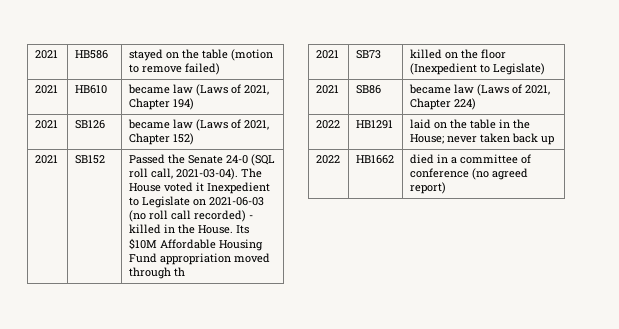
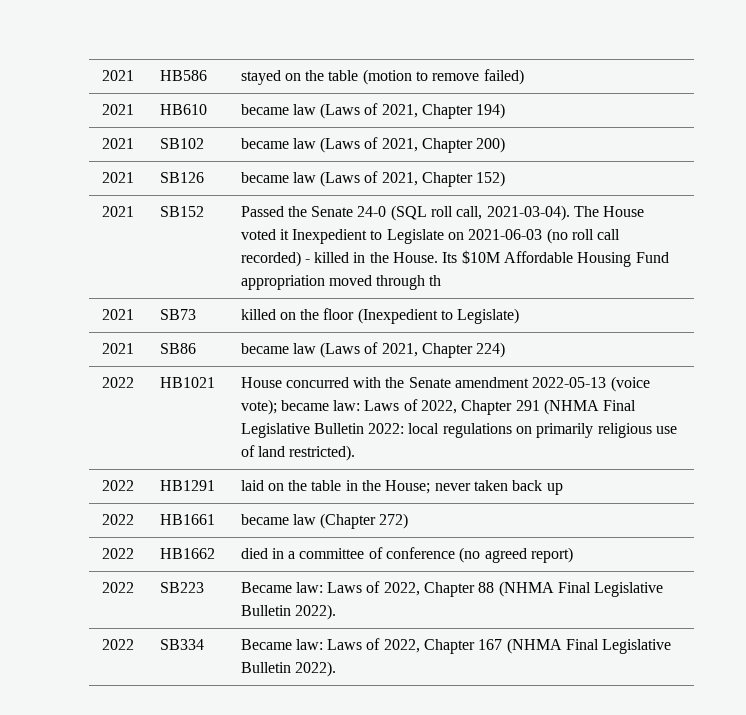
(194, 104) none -> [101,138,134,149] [159,138,204,149] [240,137,506,153] // 2021 | SB102 | became law (Laws of 2021, Chapter 200)
(476, 104) none -> [101,377,134,388] [159,377,215,388] [240,376,650,392] [240,399,637,415] [240,423,678,438] [240,445,356,461] // 2022 | HB1021 | House concurred with the Senate amendment 2022-05-13 (voice vote); became law: Laws of 2022, Chapter 291 (NHMA Final Legislative Bulletin 2022: local regulations on primarily religious use of land restricted).
(554, 140) none -> [101,514,134,525] [159,514,215,525] [240,513,409,529] // 2022 | HB1661 | became law (Chapter 272)
(446, 188) none -> [101,582,134,593] [159,582,204,593] [240,581,664,597] [240,604,336,620] [101,639,134,650] [159,639,204,650] [240,638,672,654] [240,661,336,677] // 2022 | SB223 | Became law: Laws of 2022, Chapter 88 (NHMA Final Legislative Bulletin 2022). // 2022 | SB334 | Became law: Laws of 2022, Chapter 167 (NHMA Final Legislative Bulletin 2022).

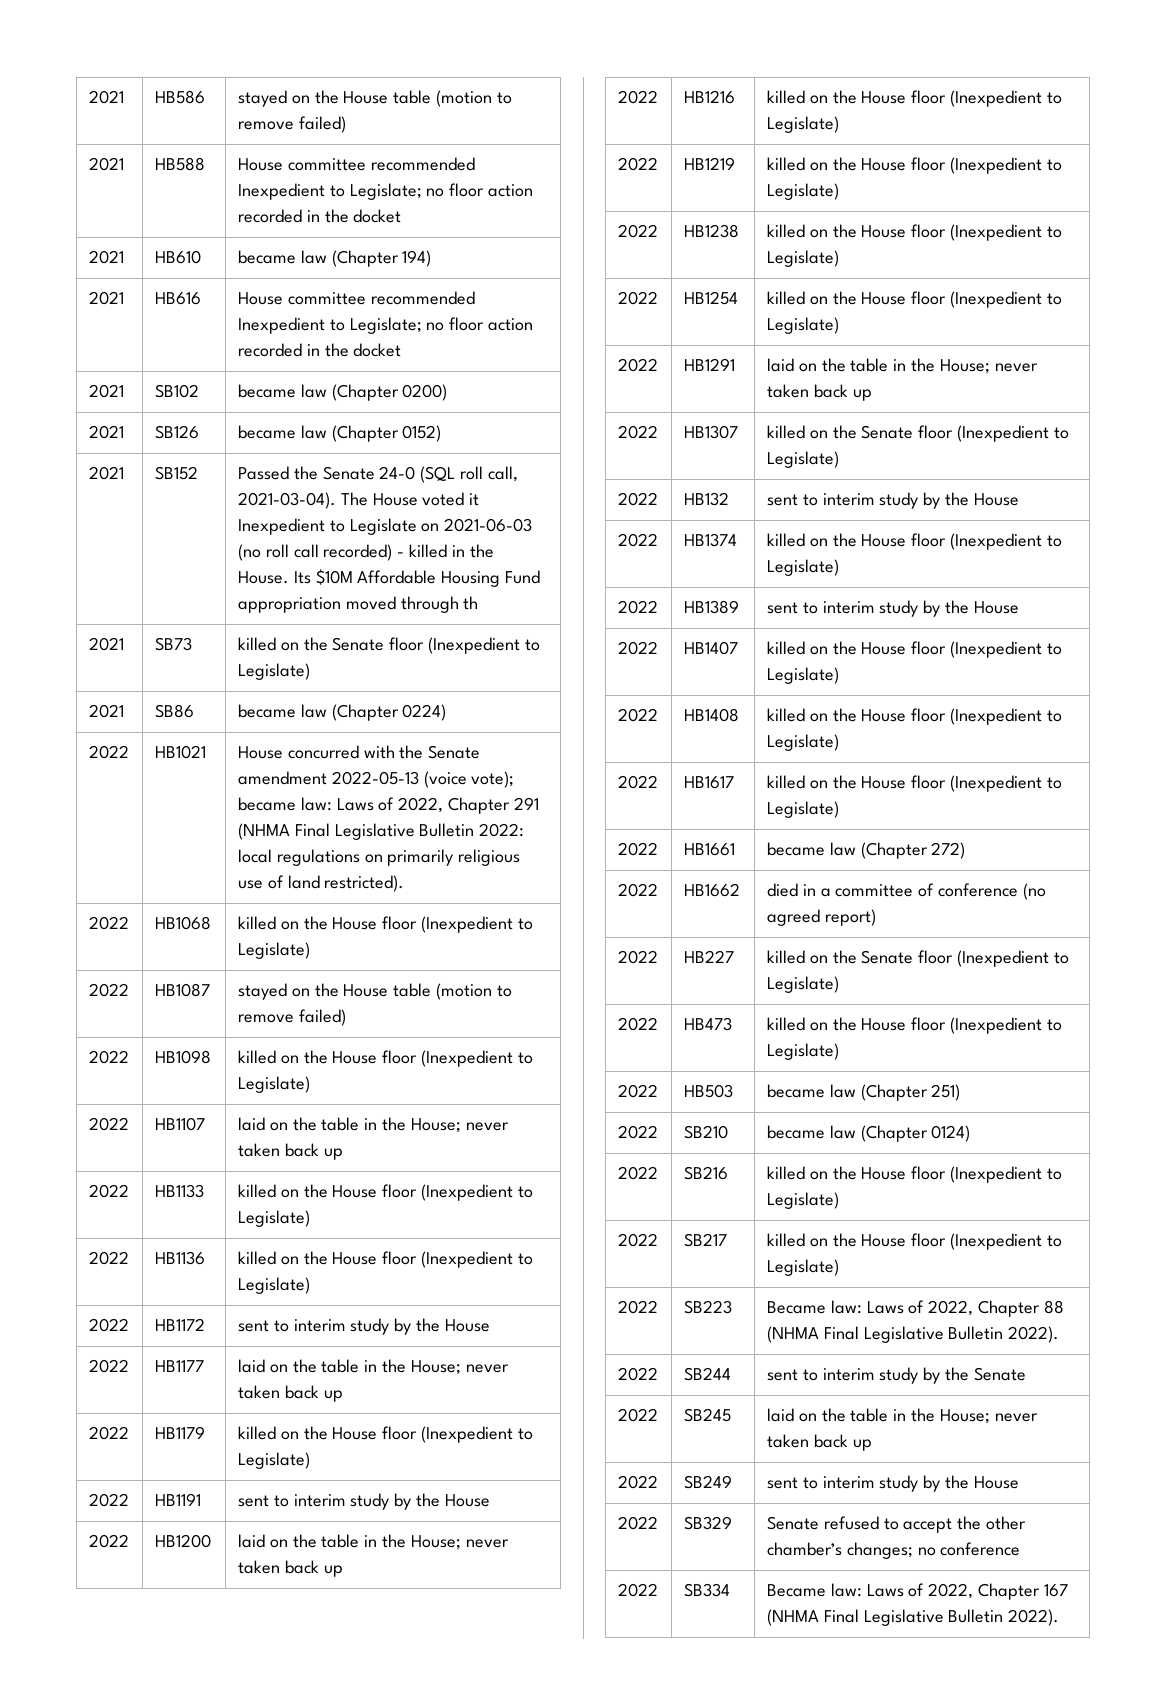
(325, 75) none -> [343,91,389,104] House
[159,104,207,115] [240,103,506,119] HB610 | became law (Laws of 2021, Chapter 194) -> [154,157,205,171] [237,157,475,171] [237,183,534,200] [237,209,402,223] [88,250,124,264] [154,250,201,264] [237,250,432,267] [88,291,124,305] [154,292,201,305] [237,291,475,305] [237,317,534,334] [237,343,402,357] HB588 | House committee recommended Inexpedient to Legislate; no floor action recorded in the docket // 2021 | HB610 | became law (Chapter 194) // 2021 | HB616 | House committee recommended Inexpedient to Legislate; no floor action recorded in the docket
[320,137,506,153] (Laws of 2021, Chapter 200) -> [331,384,448,401] (Chapter 0200)
[320,171,506,187] (Laws of 2021, Chapter 152) -> [331,425,442,442] (Chapter 0152)
(320, 314) none -> [332,637,385,651] Senate
[320,342,506,358] (Laws of 2021, Chapter 224) -> [331,704,447,721] (Chapter 0224)
(356, 453) none -> [88,916,129,930] [154,916,211,930] [237,916,533,933] [237,942,310,959] [88,983,129,997] [154,983,210,997] [237,983,512,1000] [237,1009,346,1026] [88,1050,129,1064] [154,1050,211,1064] [237,1050,533,1067] [237,1076,310,1093] [88,1117,129,1131] [154,1117,205,1131] [237,1117,509,1133] [237,1143,343,1160] [88,1184,129,1198] [154,1184,204,1198] [237,1184,533,1201] [237,1210,310,1227] [88,1251,129,1265] [154,1251,205,1265] [237,1251,533,1268] [237,1277,310,1294] [88,1318,129,1332] [154,1318,205,1331] [237,1318,490,1335] [88,1359,129,1373] [154,1360,204,1372] [237,1359,509,1375] [237,1385,343,1402] [88,1426,129,1440] [154,1426,205,1439] [237,1426,533,1443] [237,1452,310,1469] [88,1493,129,1507] [154,1493,201,1506] [237,1493,490,1510] [88,1534,129,1548] [154,1534,211,1548] [237,1534,509,1550] [237,1560,343,1577] [617,90,658,104] [683,90,735,104] [766,90,1062,107] [766,116,839,133] [617,157,658,171] [683,157,735,170] [766,157,1062,174] [766,183,839,200] [617,224,658,238] [683,224,739,238] [766,224,1062,241] [766,250,839,267] [617,291,658,305] [683,291,738,305] [766,291,1062,308] [766,317,839,334] // 2022 | HB1068 | killed on the House floor (Inexpedient to Legislate) // 2022 | HB1087 | stayed on the House table (motion to remove failed) // 2022 | HB1098 | killed on the House floor (Inexpedient to Legislate) // 2022 | HB1107 | laid on the table in the House; never taken back up // 2022 | HB1133 | killed on the House floor (Inexpedient to Legislate) // 2022 | HB1136 | killed on the House floor (Inexpedient to Legislate) // 2022 | HB1172 | sent to interim study by the House // 2022 | HB1177 | laid on the table in the House; never taken back up // 2022 | HB1179 | killed on the House floor (Inexpedient to Legislate) // 2022 | HB1191 | sent to interim study by the House // 2022 | HB1200 | laid on the table in the House; never taken back up // 2022 | HB1216 | killed on the House floor (Inexpedient to Legislate) // 2022 | HB1219 | killed on the House floor (Inexpedient to Legislate) // 2022 | HB1238 | killed on the House floor (Inexpedient to Legislate) // 2022 | HB1254 | killed on the House floor (Inexpedient to Legislate)
(563, 489) none -> [617,425,658,439] [683,425,738,439] [766,425,1069,442] [766,451,839,468] [617,492,658,506] [683,492,729,506] [766,492,1019,509] [617,533,658,547] [683,533,737,547] [766,533,1062,550] [766,559,839,576] [617,600,658,614] [683,600,739,614] [766,600,1019,617] [617,641,658,655] [683,641,738,655] [766,641,1062,658] [766,667,839,684] [617,708,658,722] [683,708,739,722] [766,708,1062,725] [766,734,839,751] [617,775,658,789] [683,776,734,789] [766,775,1062,792] [766,801,839,818] // 2022 | HB1307 | killed on the Senate floor (Inexpedient to Legislate) // 2022 | HB132 | sent to interim study by the House // 2022 | HB1374 | killed on the House floor (Inexpedient to Legislate) // 2022 | HB1389 | sent to interim study by the House // 2022 | HB1407 | killed on the House floor (Inexpedient to Legislate) // 2022 | HB1408 | killed on the House floor (Inexpedient to Legislate) // 2022 | HB1617 | killed on the House floor (Inexpedient to Legislate)
(574, 555) none -> [617,950,658,964] [683,950,734,963] [766,950,1069,967] [766,976,839,993] [617,1017,658,1031] [683,1017,732,1031] [766,1017,1062,1034] [766,1043,839,1060] [617,1084,658,1098] [683,1084,733,1098] [766,1084,961,1101] [617,1125,658,1139] [683,1125,728,1139] [766,1125,971,1142] [617,1166,658,1180] [683,1166,728,1180] [766,1166,1062,1183] [766,1192,839,1209] [617,1233,658,1247] [683,1233,727,1247] [766,1233,1062,1250] [766,1259,839,1276] // 2022 | HB227 | killed on the Senate floor (Inexpedient to Legislate) // 2022 | HB473 | killed on the House floor (Inexpedient to Legislate) // 2022 | HB503 | became law (Chapter 251) // 2022 | SB210 | became law (Chapter 0124) // 2022 | SB216 | killed on the House floor (Inexpedient to Legislate) // 2022 | SB217 | killed on the House floor (Inexpedient to Legislate)
(336, 612) none -> [617,1367,658,1381] [683,1367,731,1381] [766,1367,1026,1384] [617,1408,658,1422] [683,1408,731,1422] [766,1408,1038,1424] [766,1434,872,1451] [617,1475,658,1489] [683,1475,732,1489] [766,1475,1019,1492] [617,1516,658,1530] [683,1516,732,1530] [766,1516,1027,1533] [766,1542,1021,1559] // 2022 | SB244 | sent to interim study by the Senate // 2022 | SB245 | laid on the table in the House; never taken back up // 2022 | SB249 | sent to interim study by the House // 2022 | SB329 | Senate refused to accept the other chamber’s changes; no conference

